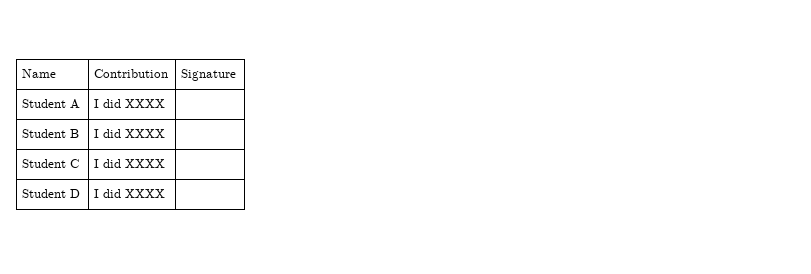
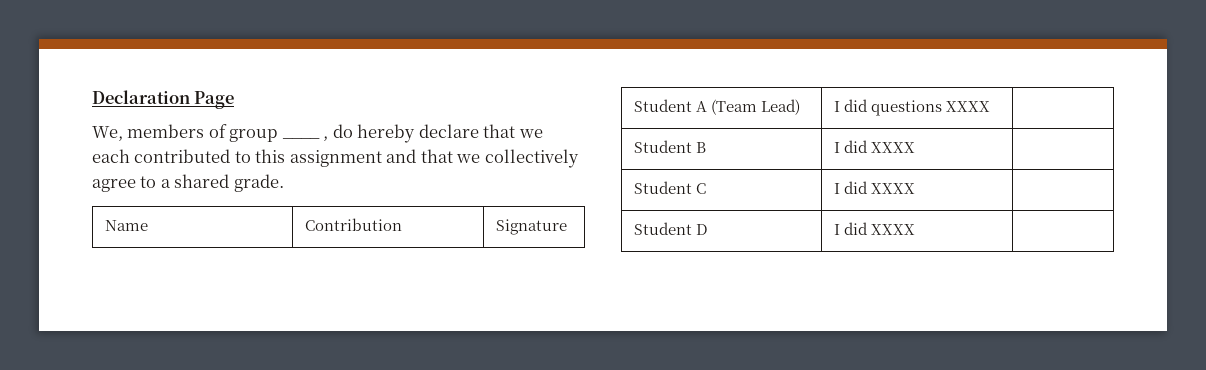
(22, 73) none -> [92,90,235,109] [92,124,543,143] [92,149,579,168] [92,174,284,192] Declaration Page // We, members of group ____ , do hereby declare that we each contributed to this assignment and that we collectively agree to a shared grade. //
[94,99,122,108] | I did -> [711,99,801,115] [834,99,943,116] (Team Lead) | I did questions

